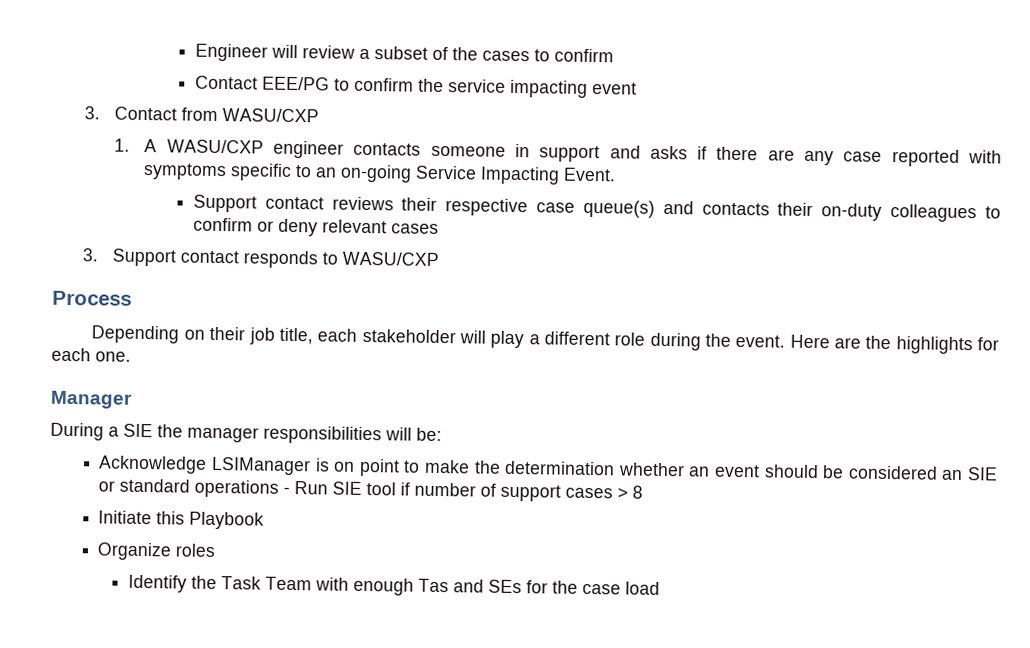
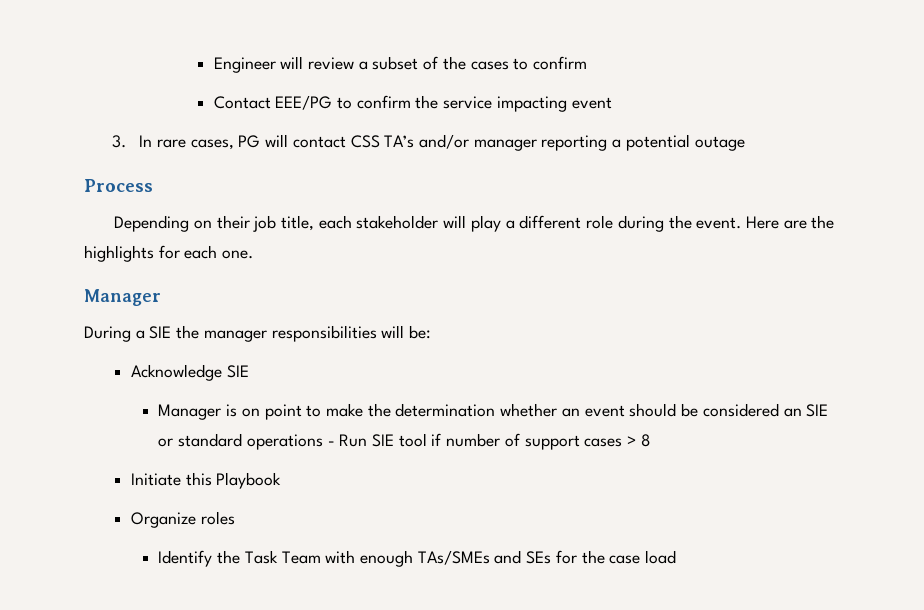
[114,106,320,123] [114,138,1002,167] [143,163,617,185] [192,194,1002,223] [192,217,439,237] [82,248,440,269] Contact from WASU/CXP // 1. A WASU/CXP engineer contacts someone in support and asks if there are any case reported with symptoms specific to an on-going Service Impacting Event. // Support contact reviews their respective case queue(s) and contacts their on-duty colleagues to confirm or deny relevant cases // 3. Support contact responds to WASU/CXP -> [139,134,745,151] In rare cases, PG will contact CSS TA’s and/or manager reporting a potential outage
[211,456,312,476] LSIManager -> [226,365,249,378] [158,404,222,420] SIE // Manager
[417,578,449,593] Tas -> [417,550,490,565] TAs/SMEs

